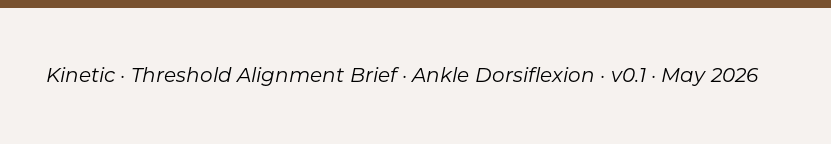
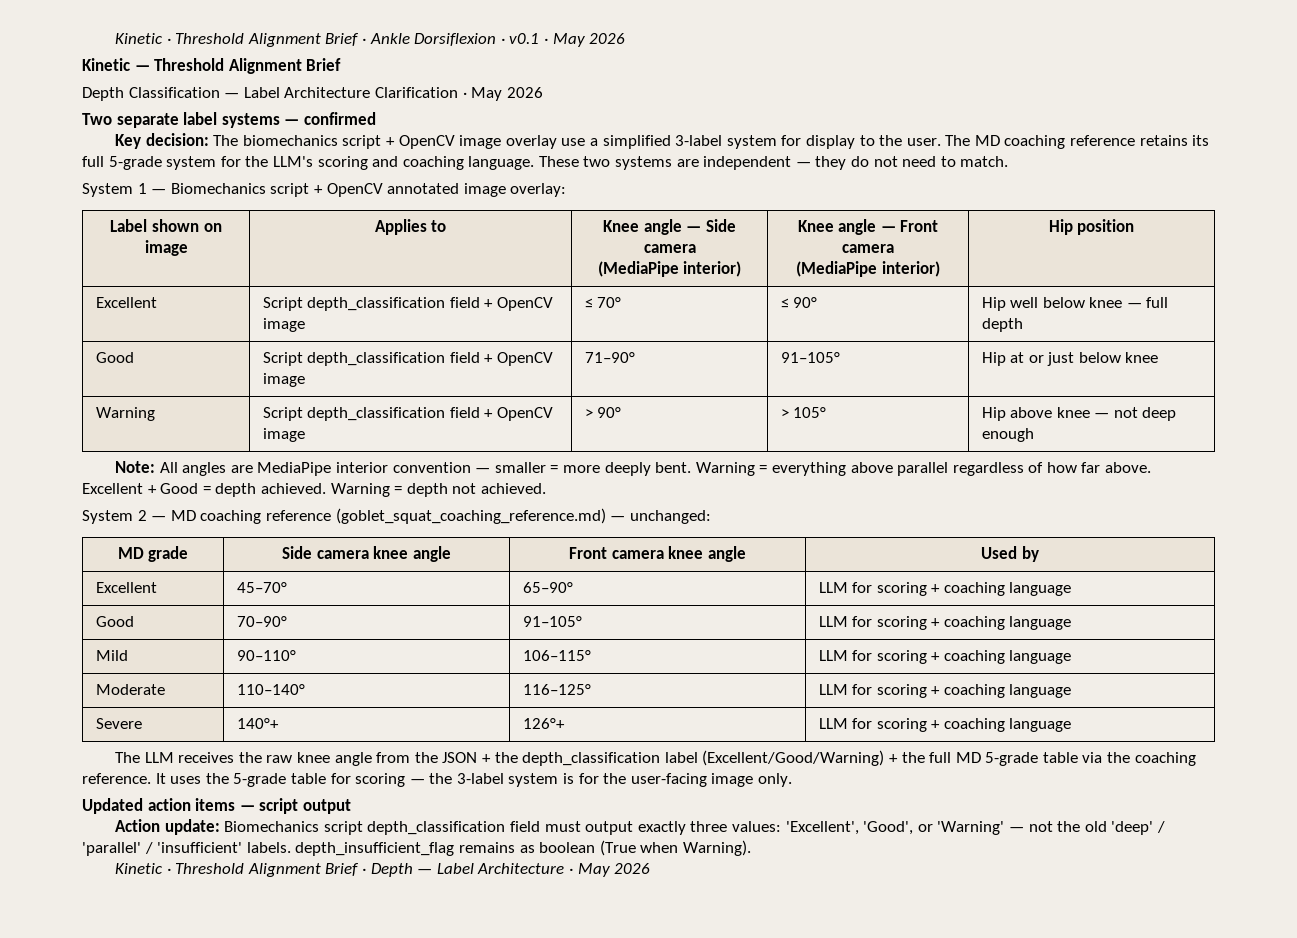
(759, 75) none -> [82,58,342,74] [82,87,543,101] [82,112,376,128] [115,133,1210,149] [82,156,1009,170] [82,183,567,197] [110,219,222,232] [144,240,188,256] [374,219,447,235] [603,219,736,235] [643,244,696,253] [597,261,742,277] [797,219,939,235] [842,244,894,253] [796,261,940,277] [1048,219,1135,235] [95,297,157,308] [262,297,553,311] [262,318,305,332] [584,297,622,308] [780,297,818,308] [981,297,1169,311] [981,318,1023,332] [95,352,134,363] [262,352,553,366] [262,373,305,387] [584,352,635,363] [780,352,840,363] [981,352,1159,366] [95,407,155,421] [262,407,553,421] [262,428,305,442] [584,407,622,418] [780,407,827,418] [981,407,1177,421] [981,428,1034,442] [115,461,1152,476] [82,483,546,497] [82,508,711,524] [117,546,189,562] [282,546,451,562] [569,546,746,562] [981,546,1039,562] [95,582,157,593] [236,582,287,593] [522,582,573,593] [818,582,1072,596] [95,616,134,627] [236,616,287,627] [522,616,582,627] [818,616,1072,630] [95,650,128,661] [236,650,296,661] [522,650,591,661] [818,650,1072,664] [95,684,165,695] [236,684,305,695] [522,684,591,695] [818,684,1072,698] [95,718,142,729] [236,718,279,729] [522,718,565,729] [818,718,1072,732] [115,750,1196,766] [82,773,793,787] [82,798,351,814] [115,819,1165,835] [82,840,751,856] [115,863,651,877] // Kinetic — Threshold Alignment Brief // Depth Classification — Label Architecture Clarification · May 2026 // Two separate label systems — confirmed // Key decision: The biomechanics script + OpenCV image overlay use a simplified 3-label system for display to the user. The MD coaching reference retains its full 5-grade system for the LLM's scoring and coaching language. These two systems are independent — they do not need to match. // System 1 — Biomechanics script + OpenCV annotated image overlay: // Label shown on image | Applies to | Knee angle — Side camera // (MediaPipe interior) | Knee angle — Front camera // (MediaPipe interior) | Hip position // Excellent | Script depth_classification field + OpenCV image | ≤ 70° | ≤ 90° | Hip well below knee — full depth // Good | Script depth_classification field + OpenCV image | 71–90° | 91–105° | Hip at or just below knee // Warning | Script depth_classification field + OpenCV image | > 90° | > 105° | Hip above knee — not deep enough // Note: All angles are MediaPipe interior convention — smaller = more deeply bent. Warning = everything above parallel regardless of how far above. Excellent + Good = depth achieved. Warning = depth not achieved. // System 2 — MD coaching reference (goblet_squat_coaching_reference.md) — unchanged: // MD grade | Side camera knee angle | Front camera knee angle | Used by // Excellent | 45–70° | 65–90° | LLM for scoring + coaching language // Good | 70–90° | 91–105° | LLM for scoring + coaching language // Mild | 90–110° | 106–115° | LLM for scoring + coaching language // Moderate | 110–140° | 116–125° | LLM for scoring + coaching language // Severe | 140°+ | 126°+ | LLM for scoring + coaching language // The LLM receives the raw knee angle from the JSON + the depth_classification label (Excellent/Good/Warning) + the full MD 5-grade table via the coaching reference. It uses the 5-grade table for scoring — the 3-label system is for the user-facing image only. // Updated action items — script output // Action update: Biomechanics script depth_classification field must output exactly three values: 'Excellent', 'Good', or 'Warning' — not the old 'deep' / 'parallel' / 'insufficient' labels. depth_insufficient_flag remains as boolean (True when Warning). // Kinetic · Threshold Alignment Brief · Depth — Label Architecture · May 2026

